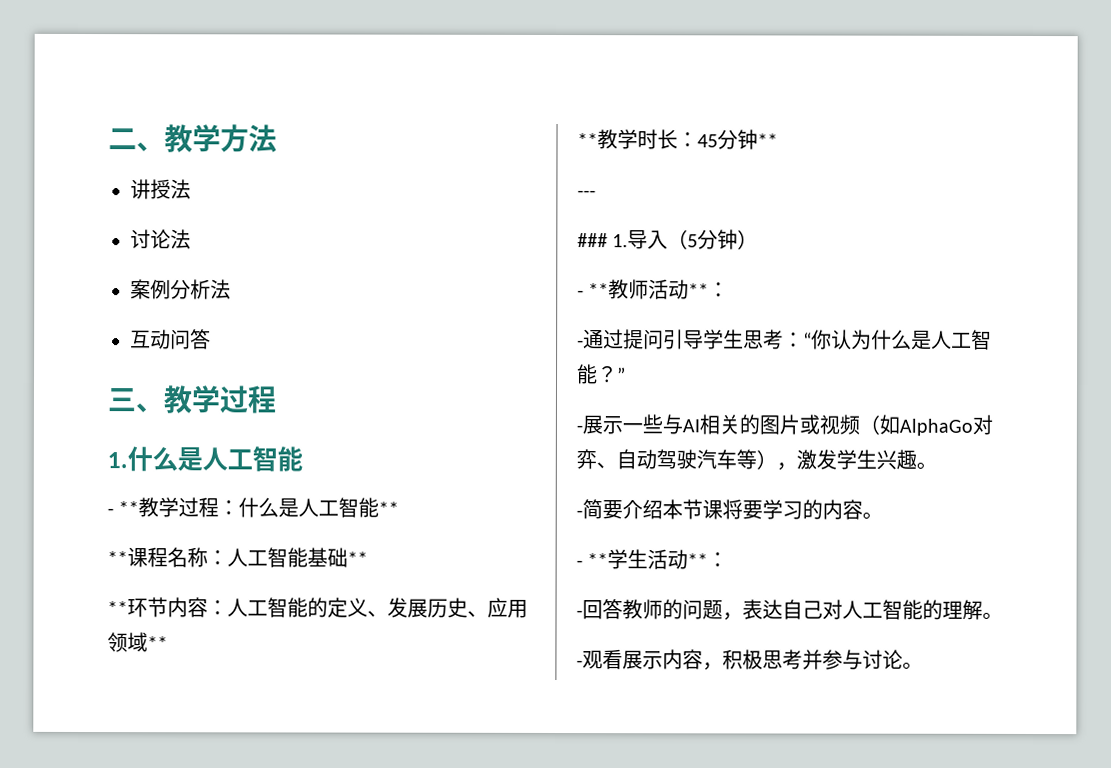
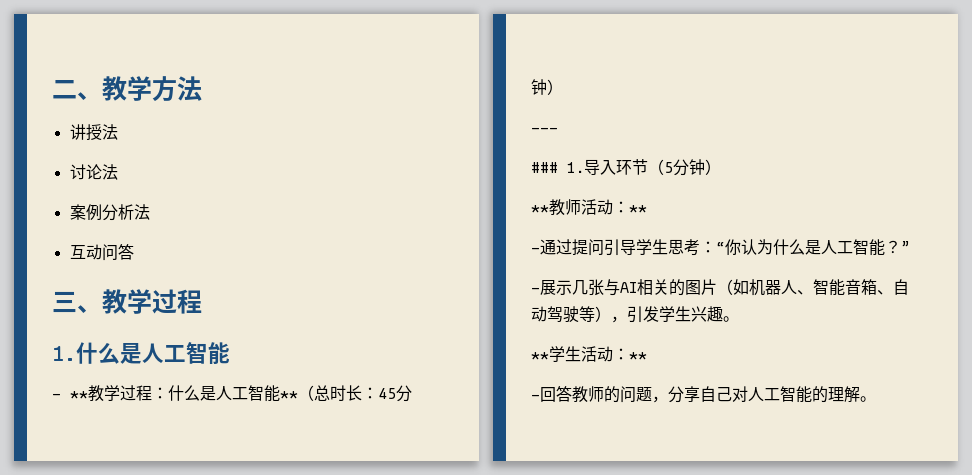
[107,547,368,568] [107,597,528,618] [107,632,168,653] [577,129,638,150] // **课程名称：人工智能基础** // **环节内容：人工智能的定义、发展历史、应用领域** // **教学 -> [298,385,330,401] （总
[757,133,778,148] ** -> [547,79,563,95] ）
(669, 240) none -> [616,159,648,175] 环节
[577,290,584,298] - -> (721, 167) none
[688,282,730,298] **： -> [613,201,647,213] ：**
[622,414,663,434] 一些 -> [572,279,604,296] 几张
[799,414,993,436] [576,449,937,471] [576,499,883,520] [576,560,583,568] 或视频（如AlphaGo对弈、自动驾驶汽车等），激发学生兴趣。 // -简要介绍本节课将要学习的内容。 // - -> [717,279,909,296] [531,306,739,323] （如机器人、智能音箱、自动驾驶等），引发学生兴趣。 //
[687,552,729,568] **： -> [613,348,647,360] ：**
[742,599,783,620] 表达 -> [668,386,700,403] 分享
[576,649,923,671] // -观看展示内容，积极思考并参与讨论。 -> (876, 399) none

